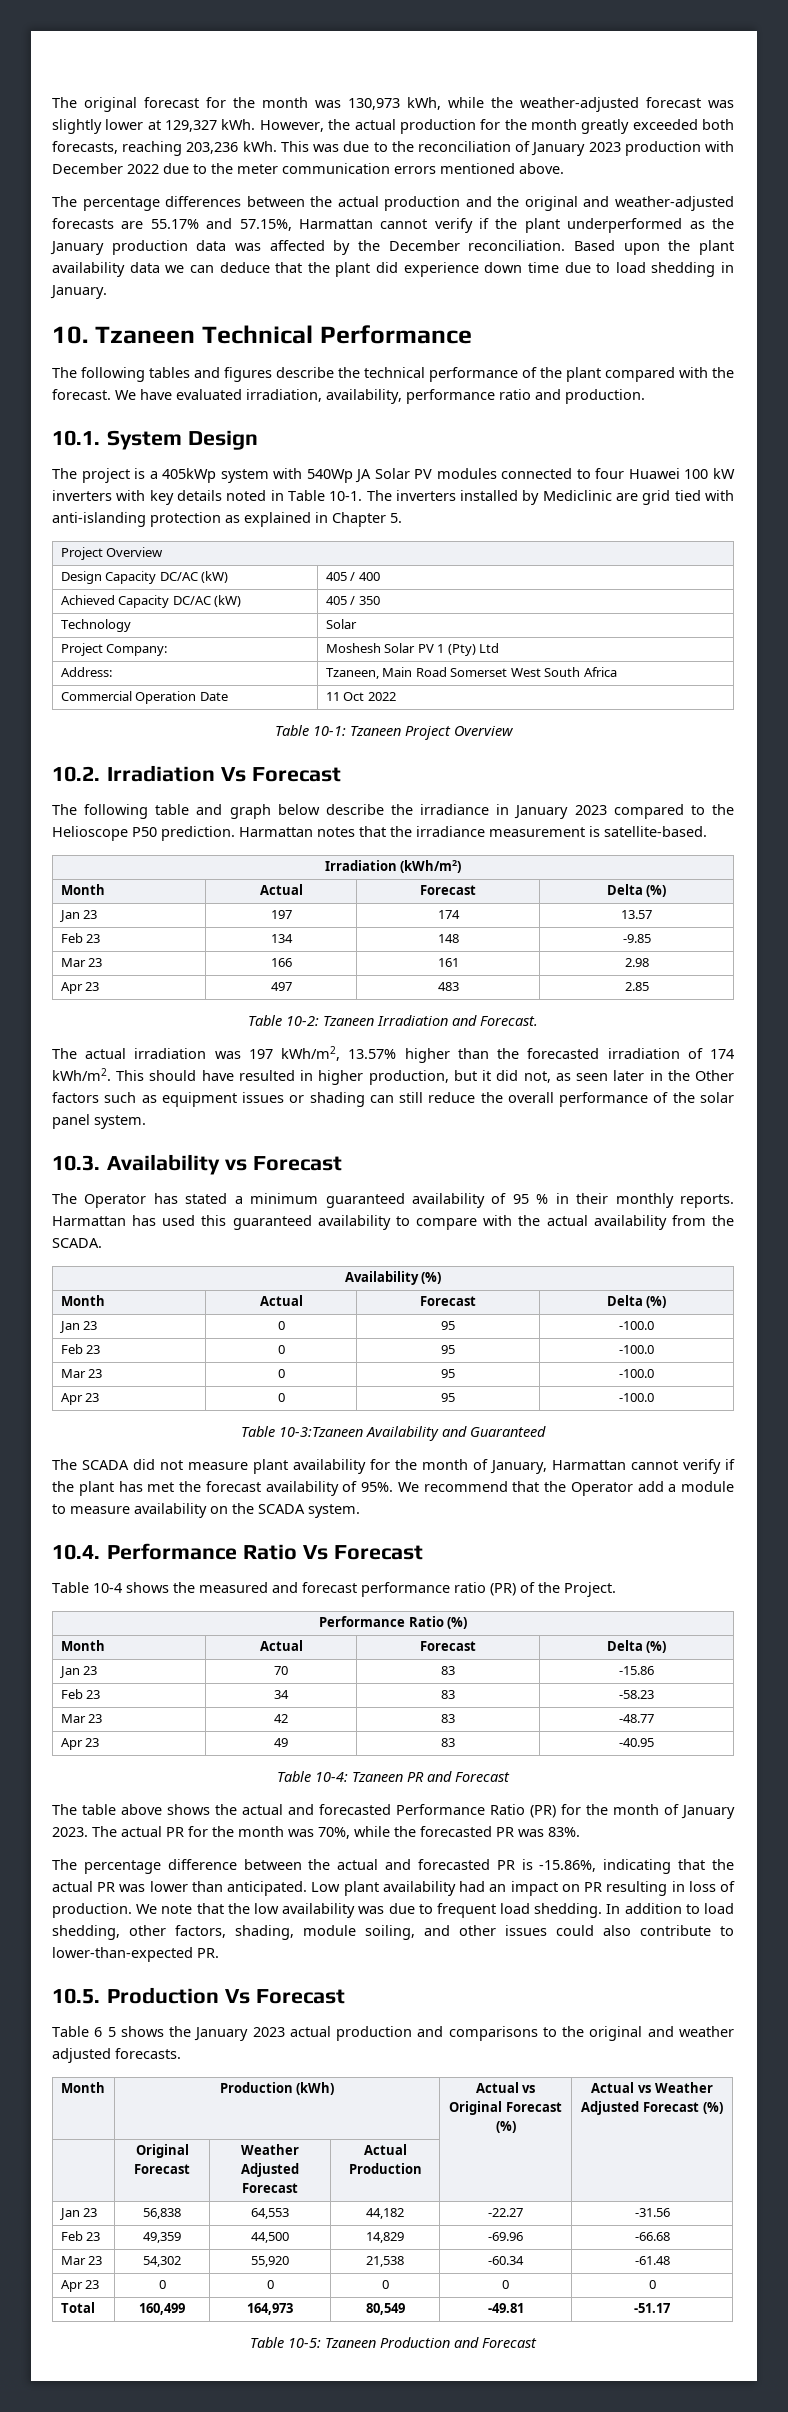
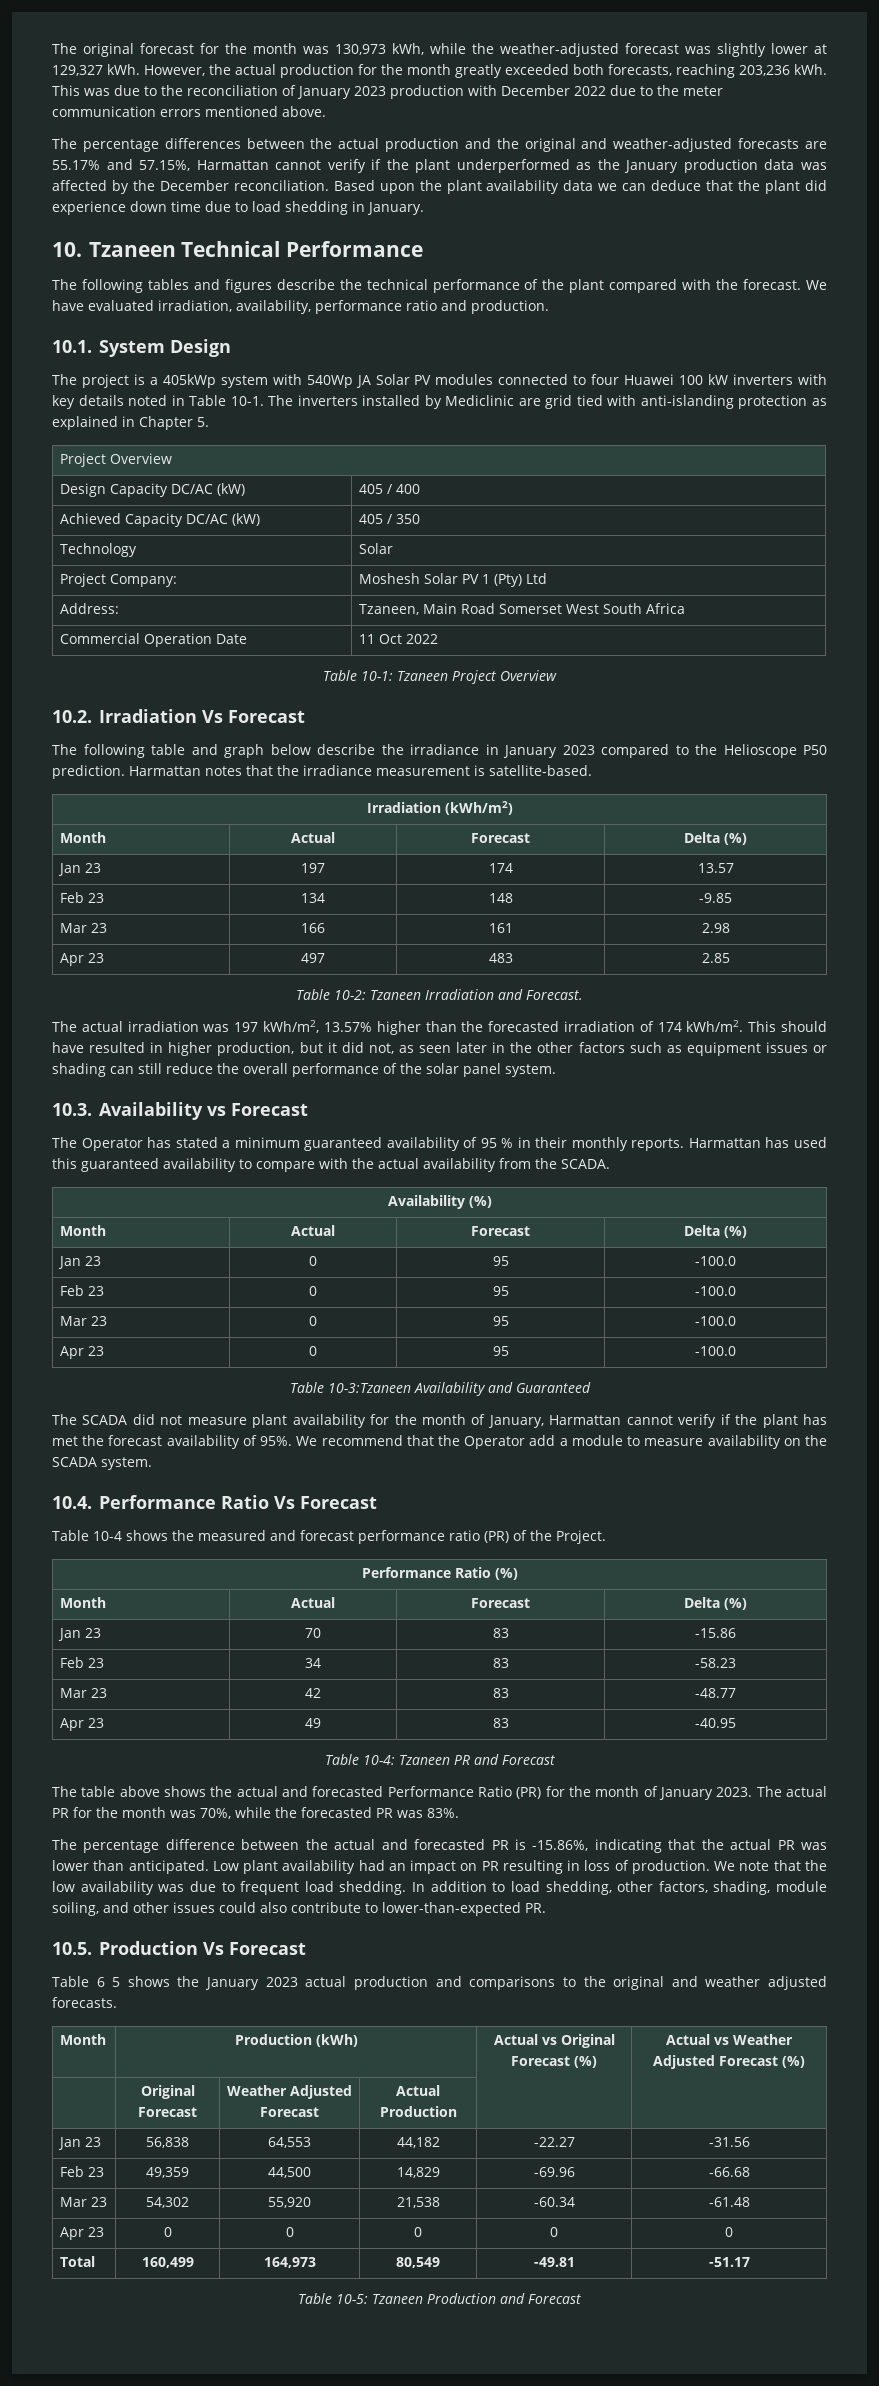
[695,1070,735,1081] Other -> [537,1042,574,1053] other

